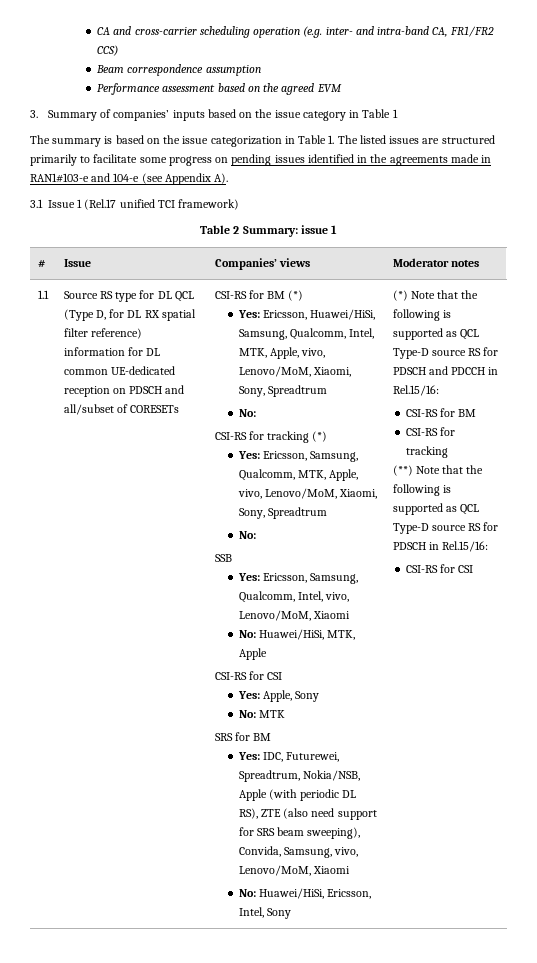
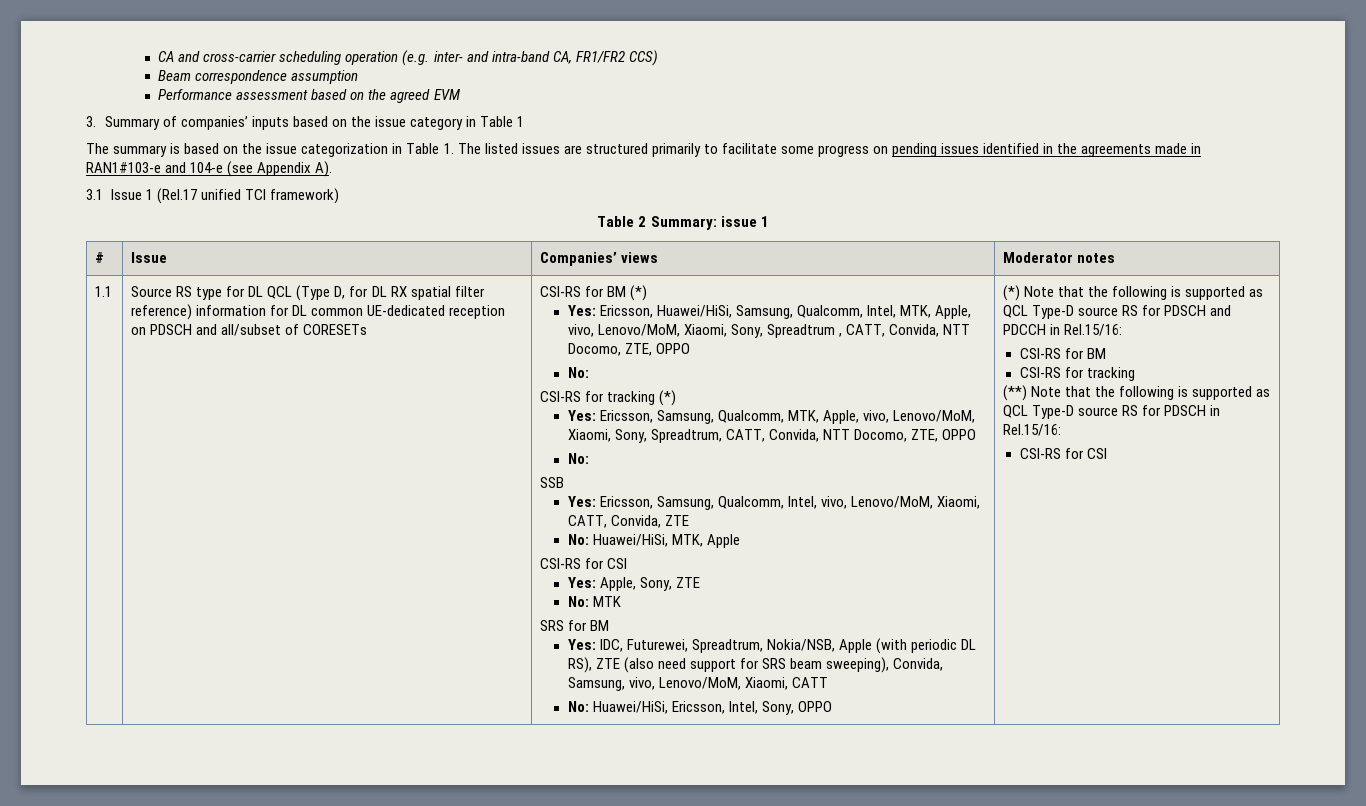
(327, 391) none -> [838,324,971,337] [567,343,690,356] , CATT, Convida, NTT Docomo, ZTE, OPPO
[267,507,327,519] Spreadtrum -> [650,429,977,443] Spreadtrum, CATT, Convida, NTT Docomo, ZTE, OPPO
[312,611,350,619] Xiaomi -> [937,496,981,509] [567,515,689,528] Xiaomi, CATT, Convida, ZTE
[295,691,320,702] Sony -> [639,577,700,591] Sony, ZTE
[312,866,350,874] Xiaomi -> [744,677,828,690] Xiaomi, CATT
[266,908,291,919] Sony -> [761,701,832,715] Sony, OPPO

